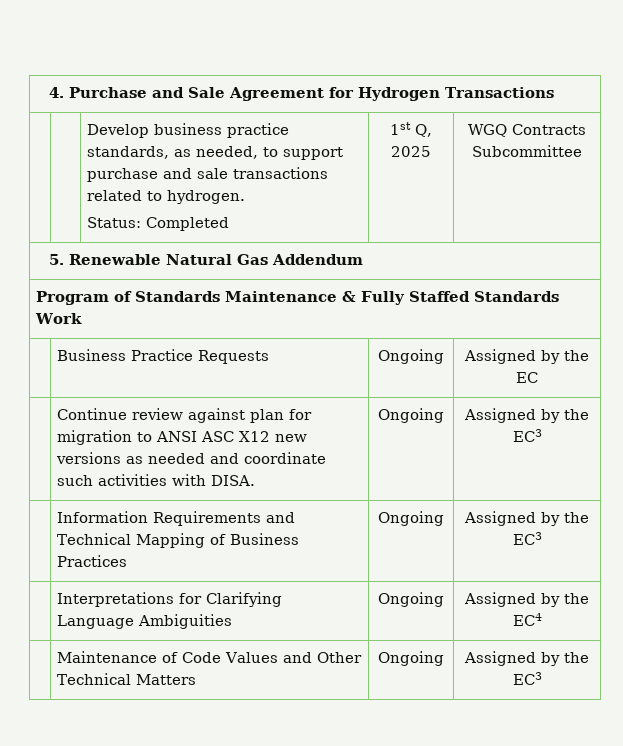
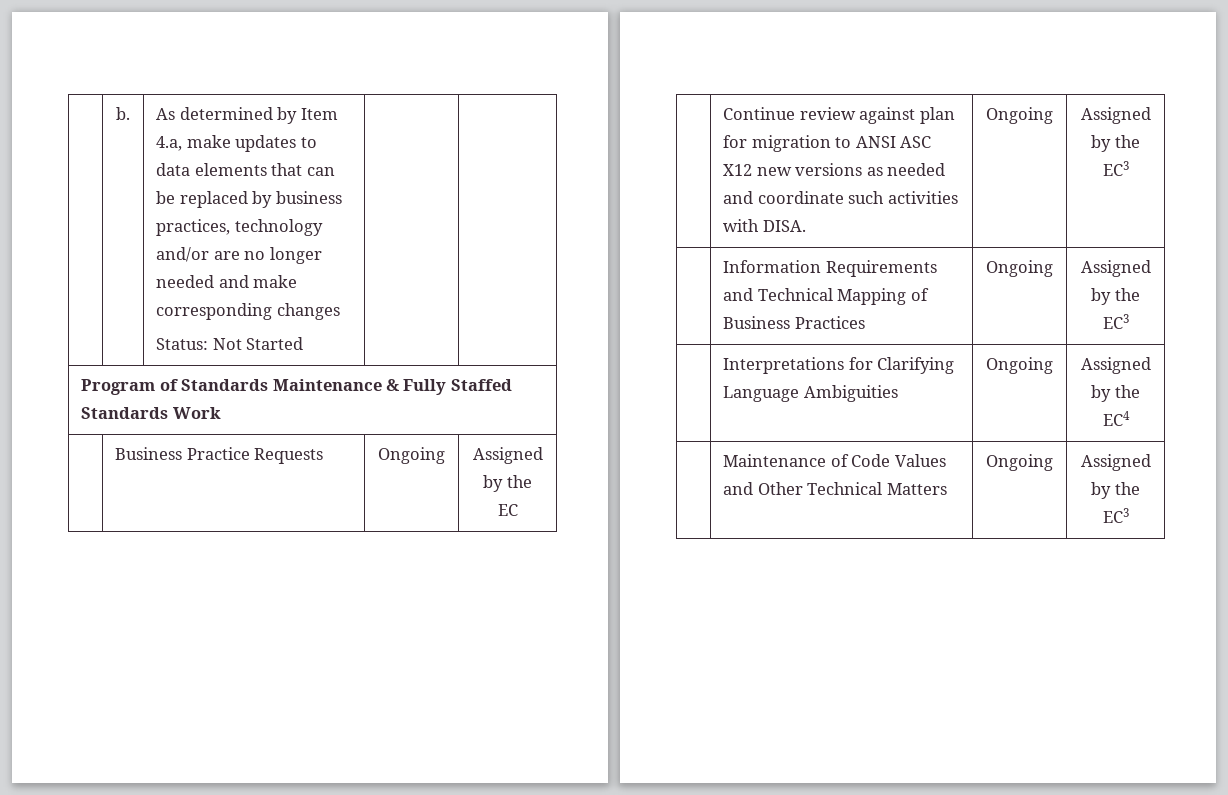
[49,87,555,101] [87,123,290,138] [87,146,344,160] [87,167,329,182] [87,190,246,204] [87,217,230,231] [390,122,432,137] [391,146,431,157] [468,124,586,137] [472,145,582,157] [49,254,364,265] 4. Purchase and Sale Agreement for Hydrogen Transactions // | | Develop business practice standards, as needed, to support purchase and sale transactions related to hydrogen. // Status: Completed | 1st Q, 2025 | WGQ Contracts Subcommittee // 5. Renewable Natural Gas Addendum -> [116,107,130,120] [156,107,338,124] [156,135,317,152] [156,163,335,176] [156,191,342,208] [156,219,323,236] [156,247,322,264] [156,275,298,288] [156,303,340,320] [156,337,304,350] | b. | As determined by Item 4.a, make updates to data elements that can be replaced by business practices, technology and/or are no longer needed and make corresponding changes // Status: Not Started | |

